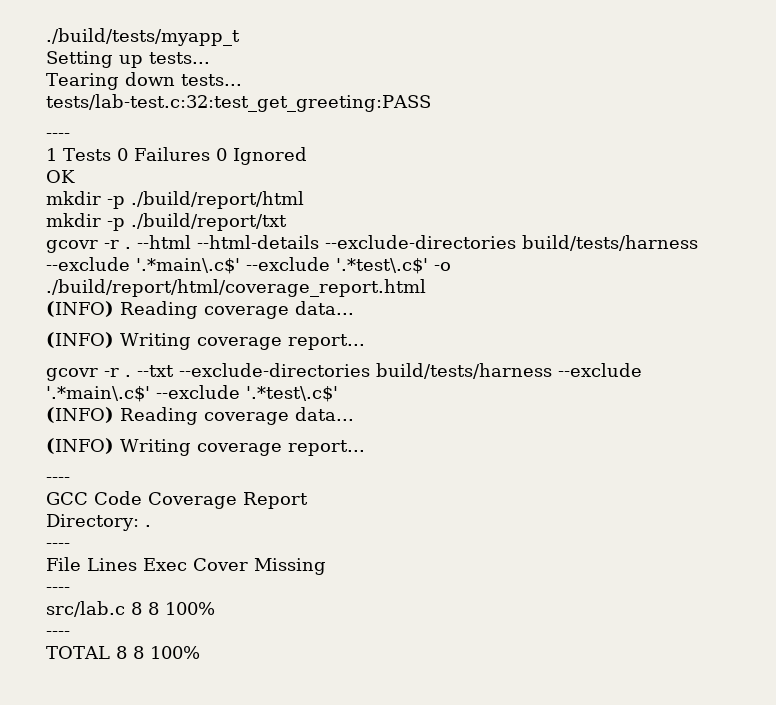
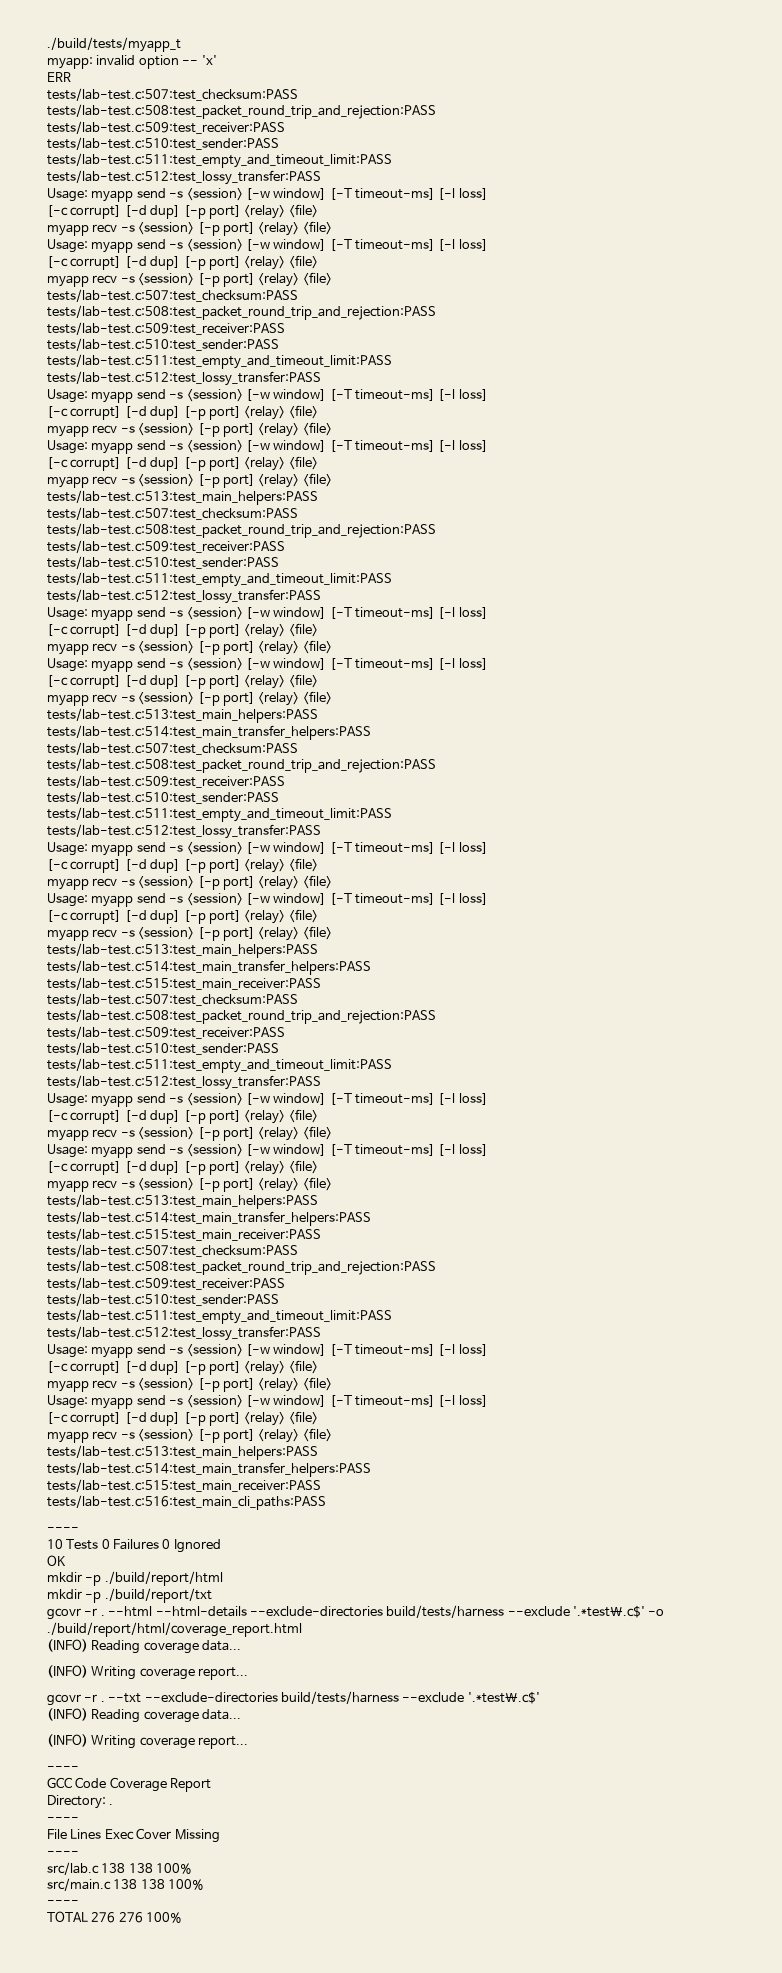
[46,51,210,68] [46,72,242,90] [46,94,431,112] [46,133,70,139] [46,148,57,161] Setting up tests... // Tearing down tests... // tests/lab-test.c:32:test_get_greeting:PASS // ---- // 1 -> [47,55,217,69] [47,72,71,82] [47,88,298,101] [47,104,436,119] [47,121,285,134] [47,137,279,150] [47,153,392,168] [47,170,321,185] [47,188,488,202] [47,204,318,219] [47,221,332,236] [47,239,488,253] [47,255,318,270] [47,272,332,287] [47,289,298,302] [47,305,436,320] [47,322,285,335] [47,338,279,351] [47,354,392,369] [47,371,321,386] [47,389,488,403] [47,405,318,420] [47,422,332,437] [47,440,488,454] [47,456,318,471] [47,473,332,488] [47,490,318,505] [47,507,298,520] [47,523,436,538] [47,540,285,553] [47,556,279,569] [47,572,392,587] [47,589,321,604] [47,607,488,621] [47,623,318,638] [47,640,332,655] [47,658,488,672] [47,674,318,689] [47,691,332,706] [47,708,318,723] [47,725,371,740] [47,742,298,755] [47,758,436,773] [47,775,285,788] [47,791,279,804] [47,807,392,822] [47,824,321,839] [47,842,488,856] [47,858,318,873] [47,875,332,890] [47,893,488,907] [47,909,318,924] [47,926,332,941] [47,943,318,958] [47,960,371,975] [47,977,321,990] [47,993,298,1006] [47,1009,436,1024] [47,1026,285,1039] [47,1042,279,1055] [47,1058,392,1073] [47,1075,321,1090] [47,1093,488,1107] [47,1109,318,1124] [47,1126,332,1141] [47,1144,488,1158] [47,1160,318,1175] [47,1177,332,1192] [47,1194,318,1209] [47,1211,371,1226] [47,1228,321,1241] [47,1244,298,1257] [47,1260,436,1275] [47,1277,285,1290] [47,1293,279,1306] [47,1309,392,1324] [47,1326,321,1341] [47,1344,488,1358] [47,1360,318,1375] [47,1377,332,1392] [47,1395,488,1409] [47,1411,318,1426] [47,1428,332,1443] [47,1445,318,1460] [47,1462,371,1477] [47,1479,321,1492] [47,1495,326,1510] [47,1527,79,1532] [47,1539,63,1549] myapp: invalid option -- 'x' // ERR // tests/lab-test.c:507:test_checksum:PASS // tests/lab-test.c:508:test_packet_round_trip_and_rejection:PASS // tests/lab-test.c:509:test_receiver:PASS // tests/lab-test.c:510:test_sender:PASS // tests/lab-test.c:511:test_empty_and_timeout_limit:PASS // tests/lab-test.c:512:test_lossy_transfer:PASS // Usage: myapp send -s <session> [-w window] [-T timeout-ms] [-l loss] // [-c corrupt] [-d dup] [-p port] <relay> <file> // myapp recv -s <session> [-p port] <relay> <file> // Usage: myapp send -s <session> [-w window] [-T timeout-ms] [-l loss] // [-c corrupt] [-d dup] [-p port] <relay> <file> // myapp recv -s <session> [-p port] <relay> <file> // tests/lab-test.c:507:test_checksum:PASS // tests/lab-test.c:508:test_packet_round_trip_and_rejection:PASS // tests/lab-test.c:509:test_receiver:PASS // tests/lab-test.c:510:test_sender:PASS // tests/lab-test.c:511:test_empty_and_timeout_limit:PASS // tests/lab-test.c:512:test_lossy_transfer:PASS // Usage: myapp send -s <session> [-w window] [-T timeout-ms] [-l loss] // [-c corrupt] [-d dup] [-p port] <relay> <file> // myapp recv -s <session> [-p port] <relay> <file> // Usage: myapp send -s <session> [-w window] [-T timeout-ms] [-l loss] // [-c corrupt] [-d dup] [-p port] <relay> <file> // myapp recv -s <session> [-p port] <relay> <file> // tests/lab-test.c:513:test_main_helpers:PASS // tests/lab-test.c:507:test_checksum:PASS // tests/lab-test.c:508:test_packet_round_trip_and_rejection:PASS // tests/lab-test.c:509:test_receiver:PASS // tests/lab-test.c:510:test_sender:PASS // tests/lab-test.c:511:test_empty_and_timeout_limit:PASS // tests/lab-test.c:512:test_lossy_transfer:PASS // Usage: myapp send -s <session> [-w window] [-T timeout-ms] [-l loss] // [-c corrupt] [-d dup] [-p port] <relay> <file> // myapp recv -s <session> [-p port] <relay> <file> // Usage: myapp send -s <session> [-w window] [-T timeout-ms] [-l loss] // [-c corrupt] [-d dup] [-p port] <relay> <file> // myapp recv -s <session> [-p port] <relay> <file> // tests/lab-test.c:513:test_main_helpers:PASS // tests/lab-test.c:514:test_main_transfer_helpers:PASS // tests/lab-test.c:507:test_checksum:PASS // tests/lab-test.c:508:test_packet_round_trip_and_rejection:PASS // tests/lab-test.c:509:test_receiver:PASS // tests/lab-test.c:510:test_sender:PASS // tests/lab-test.c:511:test_empty_and_timeout_limit:PASS // tests/lab-test.c:512:test_lossy_transfer:PASS // Usage: myapp send -s <session> [-w window] [-T timeout-ms] [-l loss] // [-c corrupt] [-d dup] [-p port] <relay> <file> // myapp recv -s <session> [-p port] <relay> <file> // Usage: myapp send -s <session> [-w window] [-T timeout-ms] [-l loss] // [-c corrupt] [-d dup] [-p port] <relay> <file> // myapp recv -s <session> [-p port] <relay> <file> // tests/lab-test.c:513:test_main_helpers:PASS // tests/lab-test.c:514:test_main_transfer_helpers:PASS // tests/lab-test.c:515:test_main_receiver:PASS // tests/lab-test.c:507:test_checksum:PASS // tests/lab-test.c:508:test_packet_round_trip_and_rejection:PASS // tests/lab-test.c:509:test_receiver:PASS // tests/lab-test.c:510:test_sender:PASS // tests/lab-test.c:511:test_empty_and_timeout_limit:PASS // tests/lab-test.c:512:test_lossy_transfer:PASS // Usage: myapp send -s <session> [-w window] [-T timeout-ms] [-l loss] // [-c corrupt] [-d dup] [-p port] <relay> <file> // myapp recv -s <session> [-p port] <relay> <file> // Usage: myapp send -s <session> [-w window] [-T timeout-ms] [-l loss] // [-c corrupt] [-d dup] [-p port] <relay> <file> // myapp recv -s <session> [-p port] <relay> <file> // tests/lab-test.c:513:test_main_helpers:PASS // tests/lab-test.c:514:test_main_transfer_helpers:PASS // tests/lab-test.c:515:test_main_receiver:PASS // tests/lab-test.c:507:test_checksum:PASS // tests/lab-test.c:508:test_packet_round_trip_and_rejection:PASS // tests/lab-test.c:509:test_receiver:PASS // tests/lab-test.c:510:test_sender:PASS // tests/lab-test.c:511:test_empty_and_timeout_limit:PASS // tests/lab-test.c:512:test_lossy_transfer:PASS // Usage: myapp send -s <session> [-w window] [-T timeout-ms] [-l loss] // [-c corrupt] [-d dup] [-p port] <relay> <file> // myapp recv -s <session> [-p port] <relay> <file> // Usage: myapp send -s <session> [-w window] [-T timeout-ms] [-l loss] // [-c corrupt] [-d dup] [-p port] <relay> <file> // myapp recv -s <session> [-p port] <relay> <file> // tests/lab-test.c:513:test_main_helpers:PASS // tests/lab-test.c:514:test_main_transfer_helpers:PASS // tests/lab-test.c:515:test_main_receiver:PASS // tests/lab-test.c:516:test_main_cli_paths:PASS // ---- // 10
[136,257,330,274] '.*main\.c$' --exclude -> (570, 1611) none
[46,385,240,402] '.*main\.c$' --exclude -> (465, 1697) none
[131,602,159,615] 8 8 -> [101,1863,193,1874] [47,1878,165,1891] 138 138 100% // src/main.c 138 138
[115,646,144,659] 8 8 -> [91,1912,143,1923] 276 276

